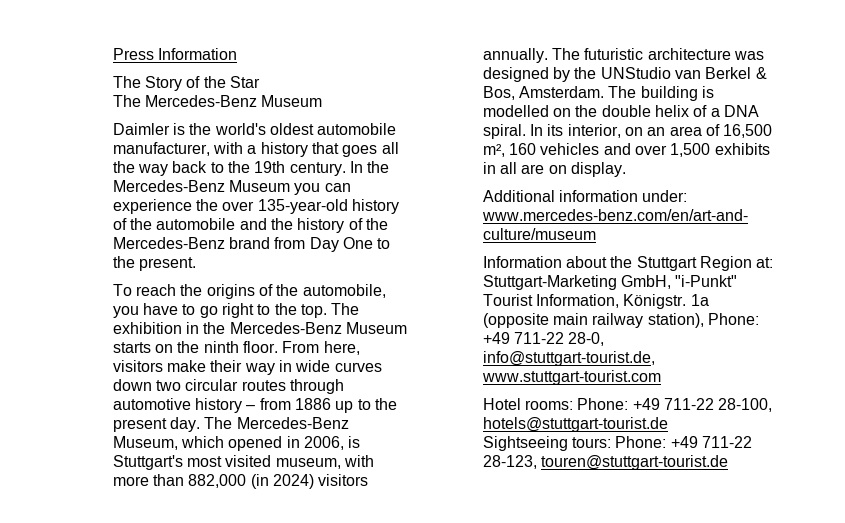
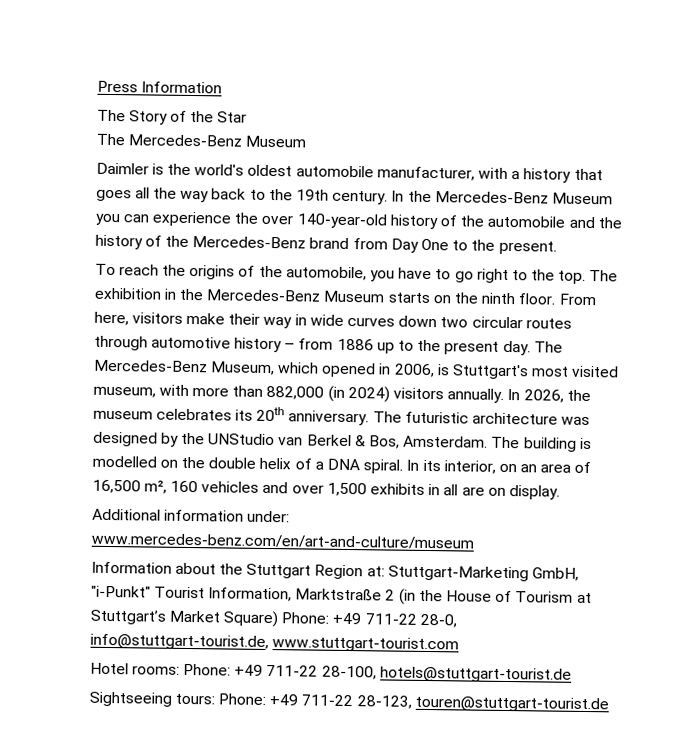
[257,199,348,214] 135-year-old -> [296,213,387,229] 140-year-old
(548, 55) none -> [507,388,591,403] [92,406,370,426] In 2026, the museum celebrates its 20th anniversary.
[623,294,709,309] [482,313,704,328] Königstr. 1a (opposite main railway station), -> [295,588,592,605] [89,609,279,628] Marktstraße 2 (in the House of Tourism at Stuttgart’s Market Square)

